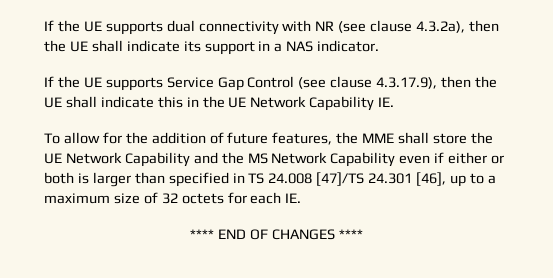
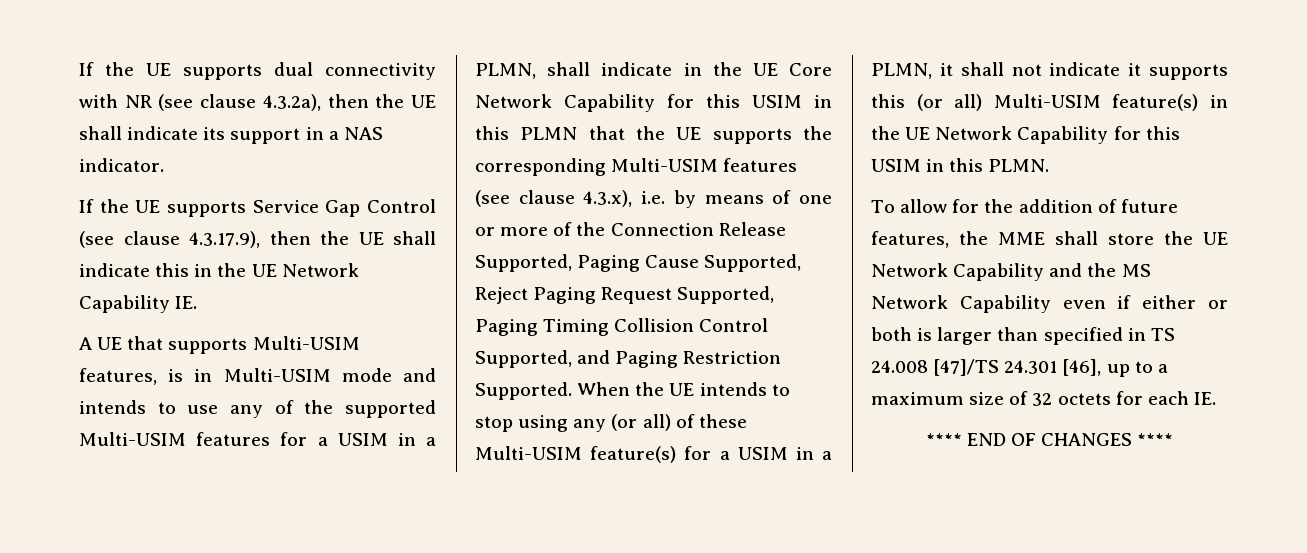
(395, 102) none -> [79,336,360,354] [79,368,436,385] [79,400,436,418] [79,432,436,446] [475,62,832,79] [475,94,832,112] [475,126,832,144] [475,158,798,176] [475,190,832,208] [475,222,786,236] [475,254,802,272] [475,286,775,304] [475,318,769,336] [475,350,782,368] [475,382,790,400] [475,414,747,432] [475,446,832,463] [871,62,1228,80] [871,94,1228,111] [871,126,1180,144] [871,158,1050,172] // A UE that supports Multi-USIM features, is in Multi-USIM mode and intends to use any of the supported Multi-USIM features for a USIM in a PLMN, shall indicate in the UE Core Network Capability for this USIM in this PLMN that the UE supports the corresponding Multi-USIM features (see clause 4.3.x), i.e. by means of one or more of the Connection Release Supported, Paging Cause Supported, Reject Paging Request Supported, Paging Timing Collision Control Supported, and Paging Restriction Supported. When the UE intends to stop using any (or all) of these Multi-USIM feature(s) for a USIM in a PLMN, it shall not indicate it supports this (or all) Multi-USIM feature(s) in the UE Network Capability for this USIM in this PLMN.

